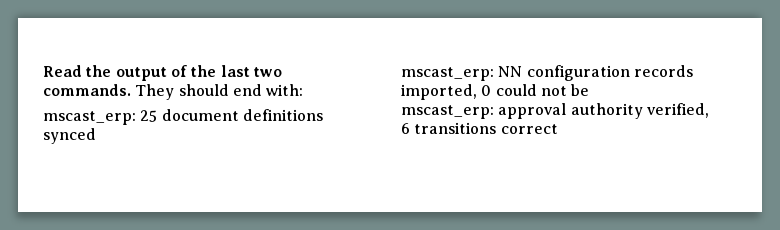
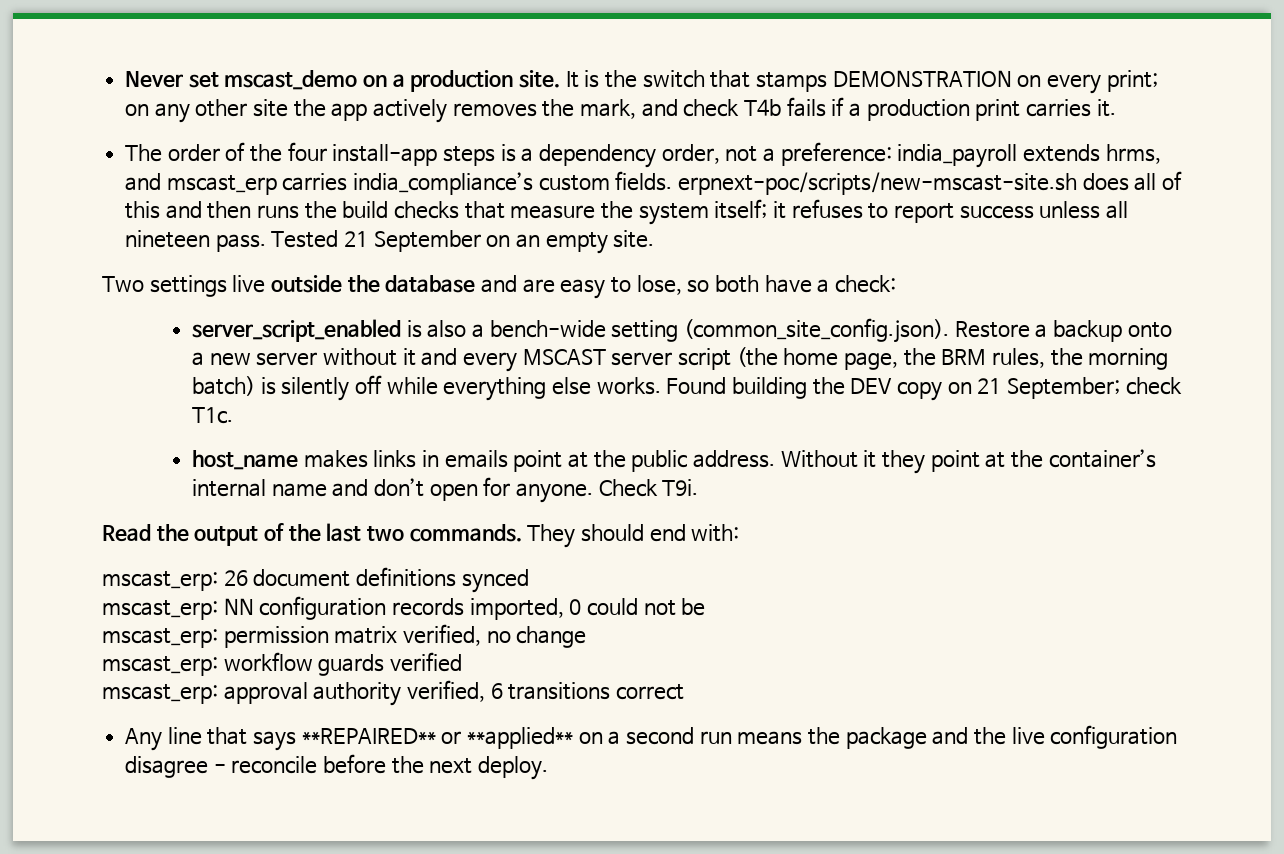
(43, 71) none -> [125,70,1158,94] [125,97,1116,123] [125,142,1161,168] [125,171,1183,195] [125,199,1129,225] [125,230,655,254] [102,275,896,299] [191,318,1172,343] [191,347,1169,372] [191,375,1182,401] [191,407,233,424] [191,449,1156,474] [191,477,699,503] Never set mscast_demo on a production site. It is the switch that stamps DEMONSTRATION on every print; on any other site the app actively removes the mark, and check T4b fails if a production print carries it. // The order of the four install-app steps is a dependency order, not a preference: india_payroll extends hrms, and mscast_erp carries india_compliance’s custom fields. erpnext-poc/scripts/new-mscast-site.sh does all of this and then runs the build checks that measure the system itself; it refuses to report success unless all nineteen pass. Tested 21 September on an empty site. // Two settings live outside the database and are easy to lose, so both have a check: // server_script_enabled is also a bench-wide setting (common_site_config.json). Restore a backup onto a new server without it and every MSCAST server script (the home page, the BRM rules, the morning batch) is silently off while everything else works. Found building the DEV copy on 21 September; check T1c. // host_name makes links in emails point at the public address. Without it they point at the container’s internal name and don’t open for anyone. Check T9i. //
[140,110,158,122] 25 -> [223,570,248,586] 26
(590, 90) none -> [102,624,587,648] [102,652,462,676] // mscast_erp: permission matrix verified, no change // mscast_erp: workflow guards verified
(558, 129) none -> [125,725,1178,751] [125,754,549,780] // Any line that says **REPAIRED** or **applied** on a second run means the package and the live configuration disagree - reconcile before the next deploy.

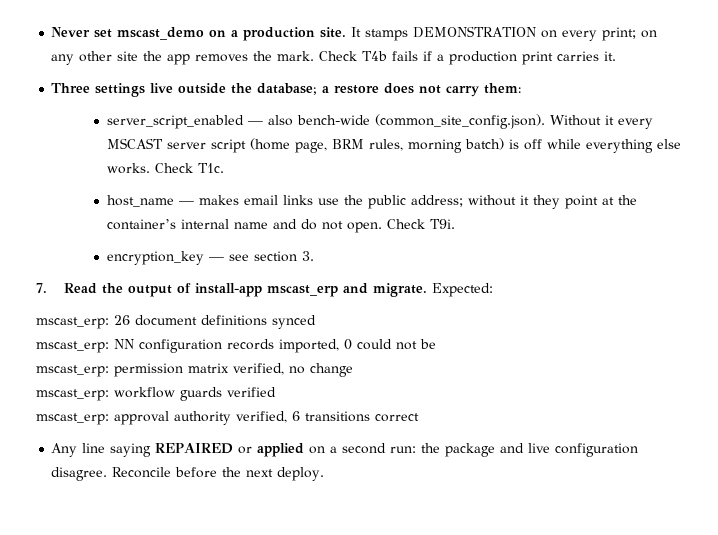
[584,70,751,88] is the switch that -> (362, 32) none
[373,99,448,123] actively -> (191, 59) none
[580,99,740,119] mark, and check -> [277,51,358,61] mark. Check
[125,142,1161,168] [125,171,1183,195] [125,199,1129,225] [125,230,655,254] [102,275,896,299] [191,318,1172,343] [191,347,936,372] The order of the four install-app steps is a dependency order, not a preference: india_payroll extends hrms, and mscast_erp carries india_compliance’s custom fields. erpnext-poc/scripts/new-mscast-site.sh does all of this and then runs the build checks that measure the system itself; it refuses to report success unless all nineteen pass. Tested 21 September on an empty site. // Two settings live outside the database and are easy to lose, so both have a check: // server_script_enabled is also a bench-wide setting (common_site_config.json). Restore a backup onto a new server without it and every MSCAST server script (the home page, the -> [51,83,522,97] [106,114,653,129] [106,138,327,153] Three settings live outside the database; a restore does not carry them: // server_script_enabled — also bench-wide (common_site_config.json). Without it every MSCAST server script (home page,
[1050,348,1083,366] the -> (403, 145) none
[281,377,350,401] silently -> (519, 144) none
[666,377,1182,401] [191,407,233,424] [191,450,858,472] Found building the DEV copy on 21 September; check T1c. // host_name makes links in emails point at the public address. Without -> [154,163,224,173] [106,195,516,209] Check T1c. // host_name — makes email links use the public address; without
[373,477,699,503] [102,523,740,548] don’t open for anyone. Check T9i. // Read the output of the last two commands. They should end with: -> [300,219,455,233] [106,251,314,265] [36,283,493,297] do not open. Check T9i. // encryption_key — see section 3. // 7. Read the output of install-app mscast_erp and migrate. Expected:
[207,727,574,751] that says **REPAIRED** or **applied** -> [110,443,305,457] saying REPAIRED or applied
[699,731,803,745] run means -> [390,446,417,453] run:
[974,727,1007,745] the -> (525, 448) none
[125,756,318,778] disagree - reconcile -> [51,467,172,481] disagree. Reconcile

